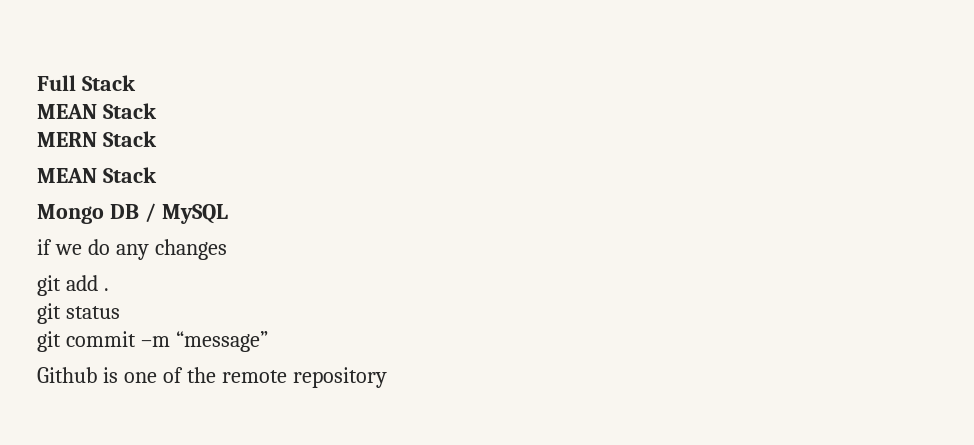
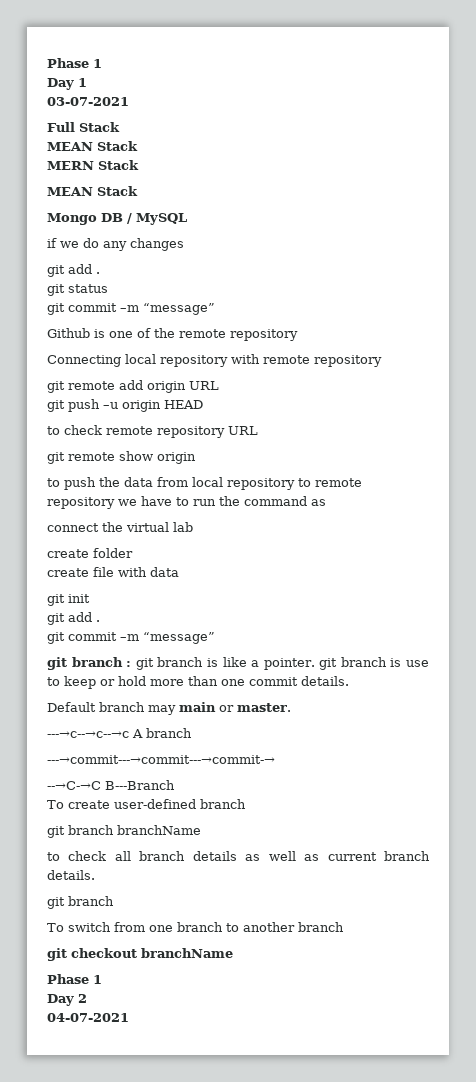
(37, 83) none -> [47,58,102,68] [47,78,87,90] [47,97,129,106] Phase 1 // Day 1 // 03-07-2021 //
(387, 377) none -> [47,354,382,367] [47,380,219,393] [47,399,203,412] [47,425,258,438] [47,451,196,464] [47,477,362,490] [47,496,326,509] [47,522,193,532] [47,548,133,558] [47,567,179,577] [47,594,90,606] [47,612,100,625] [47,632,215,644] [47,657,430,670] [47,676,349,689] [47,702,291,715] [47,728,192,738] [47,755,275,764] [47,780,175,790] [47,799,246,809] [47,825,201,838] [47,851,431,861] [47,870,95,880] [47,896,114,909] [47,922,344,932] [47,948,233,961] [47,974,102,984] [47,994,87,1006] [47,1013,129,1022] // Connecting local repository with remote repository // git remote add origin URL // git push –u origin HEAD // to check remote repository URL // git remote show origin // to push the data from local repository to remote repository we have to run the command as // connect the virtual lab // create folder // create file with data // git init // git add . // git commit –m “message” // git branch : git branch is like a pointer. git branch is use to keep or hold more than one commit details. // Default branch may main or master. // ---→c--→c--→c A branch // ---→commit---→commit---→commit-→ // --→C-→C B---Branch // To create user-defined branch // git branch branchName // to check all branch details as well as current branch details. // git branch // To switch from one branch to another branch // git checkout branchName // Phase 1 // Day 2 // 04-07-2021

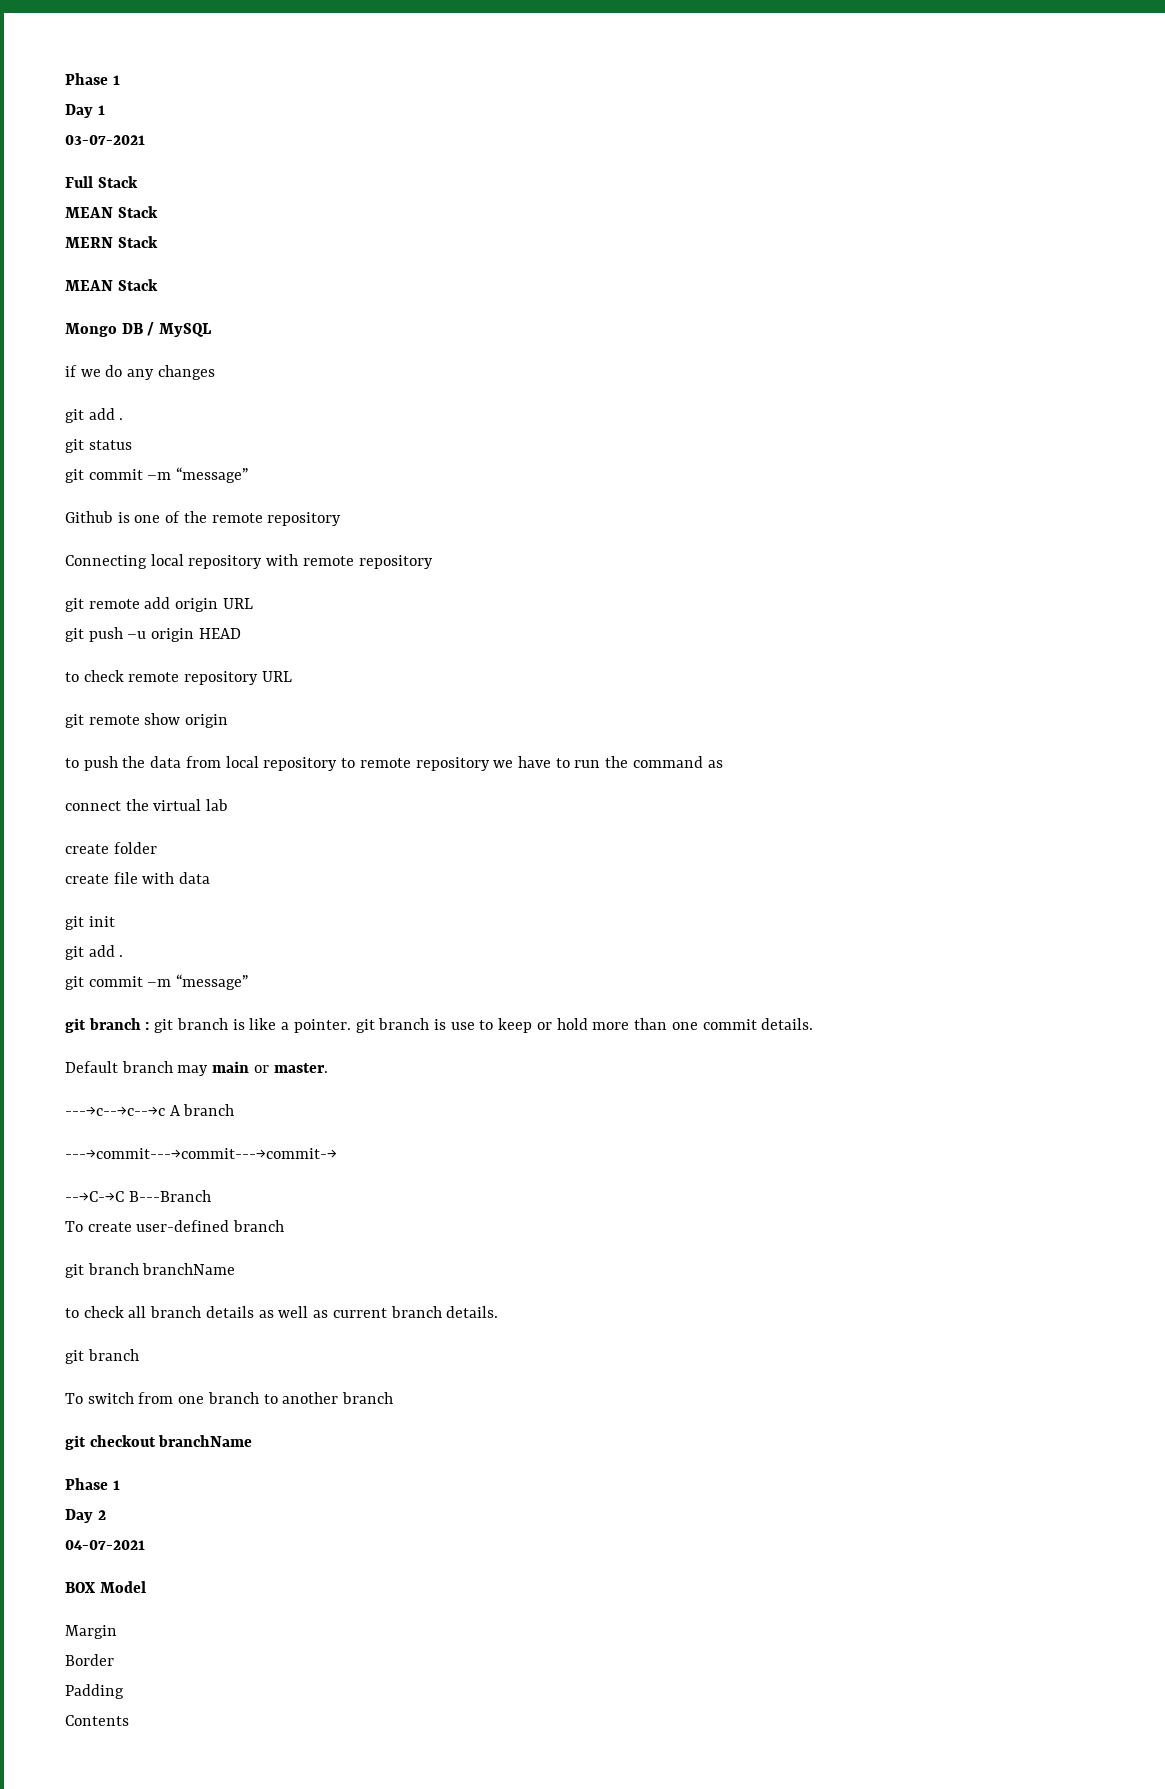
(129, 1017) none -> [65,1581,146,1593] [65,1625,117,1639] [65,1654,114,1666] [65,1684,124,1699] [65,1715,129,1726] // BOX Model // Margin // Border // Padding // Contents

